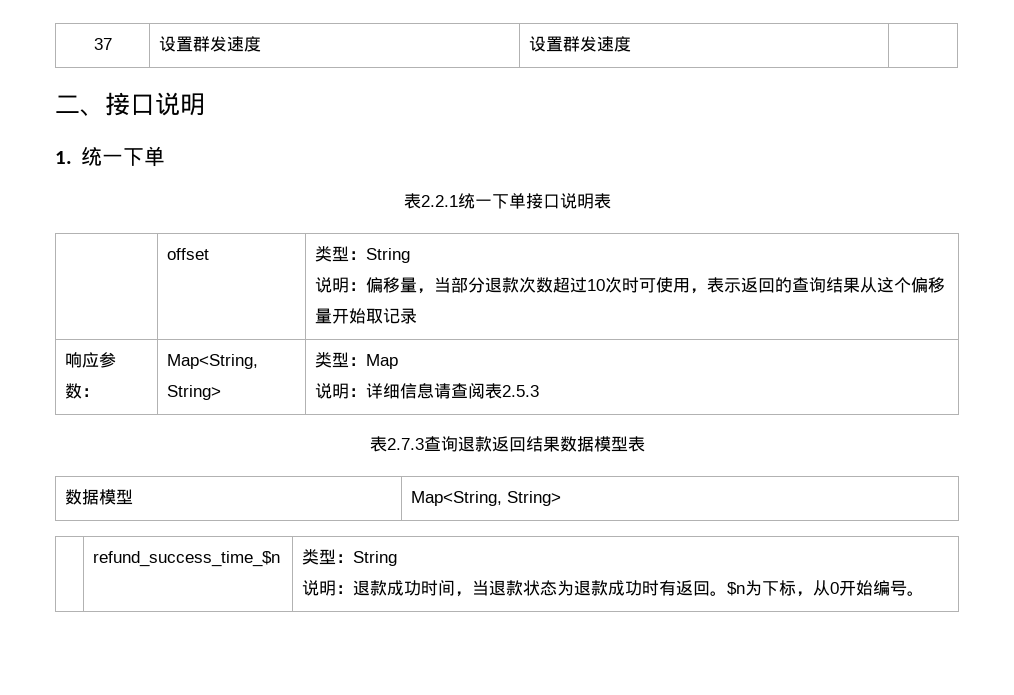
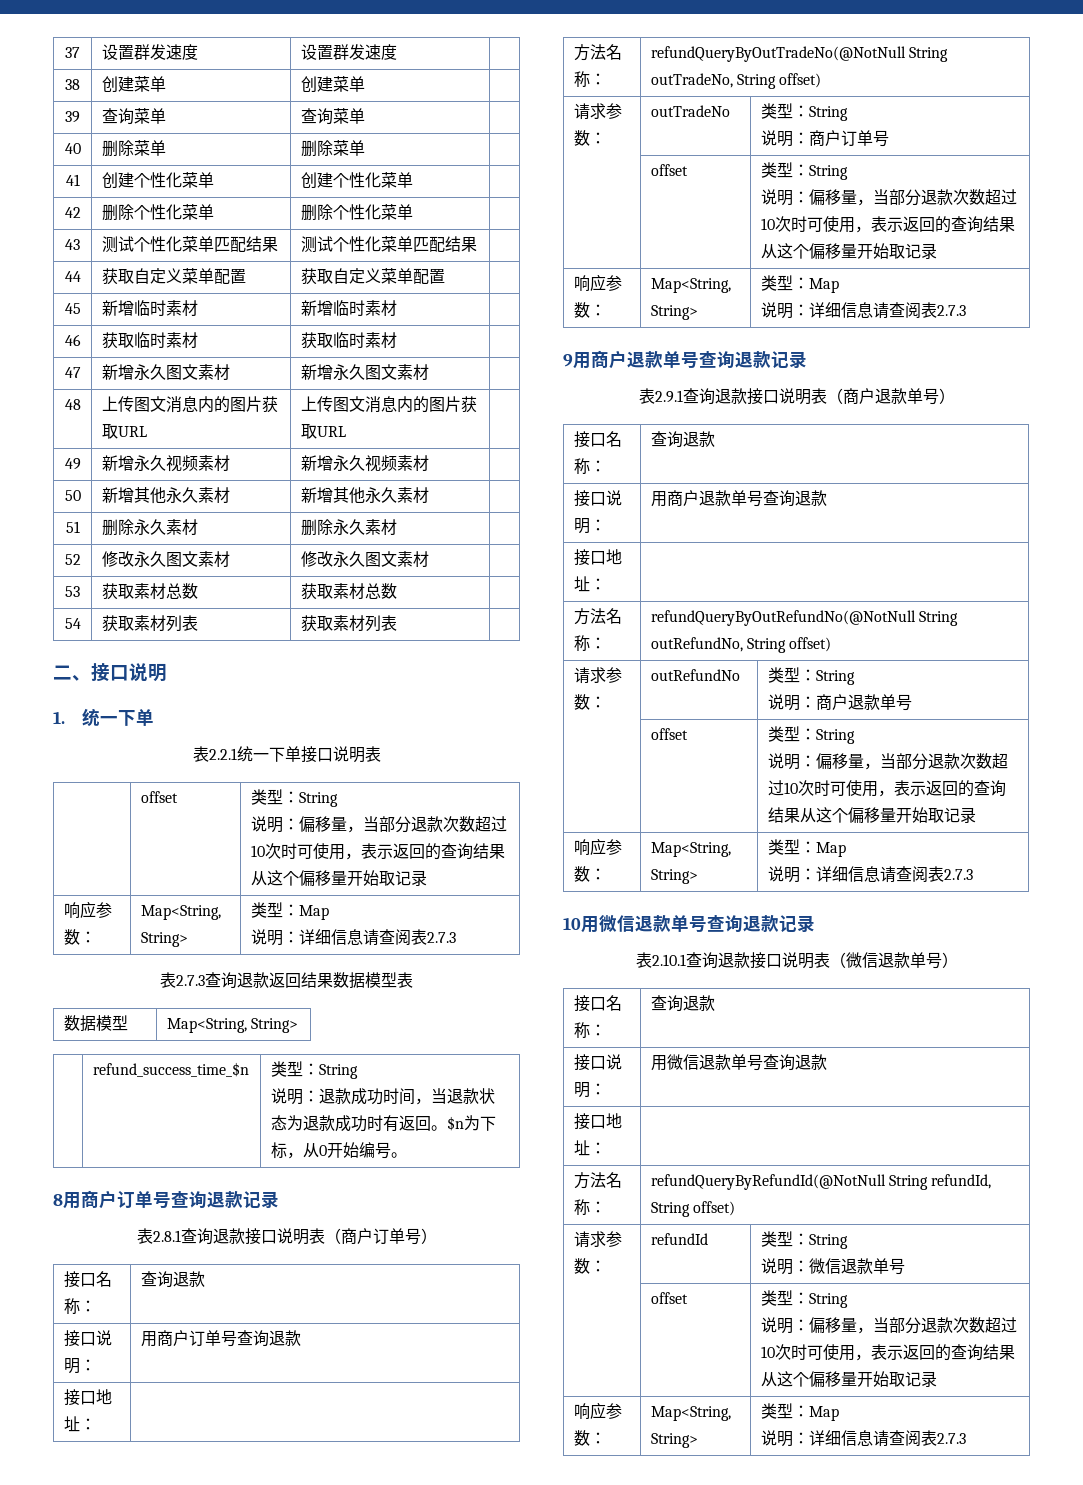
(632, 44) none -> [65,79,80,90] [101,76,166,93] [300,76,365,93] [65,111,80,123] [101,108,166,125] [300,108,365,125] [64,143,81,154] [101,140,166,157] [300,140,365,157] [65,174,80,186] [101,172,214,189] [300,172,413,189] [64,207,81,218] [101,204,214,221] [300,204,413,221] [65,239,80,250] [101,236,278,253] [300,236,477,253] [64,271,81,282] [101,268,246,285] [300,268,445,285] [64,303,81,314] [101,300,198,316] [300,300,397,316] [64,334,81,346] [101,332,198,349] [300,332,397,349] [64,367,81,378] [101,364,230,380] [300,364,429,380] [64,399,81,410] [101,396,278,413] [101,424,147,439] [300,396,477,413] [300,424,346,439] [64,458,81,470] [101,455,230,472] [300,455,429,472] [64,490,81,501] [101,487,230,504] [300,487,429,504] [65,521,80,533] [101,519,198,536] [300,519,397,536] [64,554,81,565] [101,551,230,567] [300,551,429,567] [65,586,80,597] [101,583,198,600] [300,583,397,600] [64,618,81,629] [101,615,198,632] [300,615,397,632] // 38 | 创建菜单 | 创建菜单 | // 39 | 查询菜单 | 查询菜单 | // 40 | 删除菜单 | 删除菜单 | // 41 | 创建个性化菜单 | 创建个性化菜单 | // 42 | 删除个性化菜单 | 删除个性化菜单 | // 43 | 测试个性化菜单匹配结果 | 测试个性化菜单匹配结果 | // 44 | 获取自定义菜单配置 | 获取自定义菜单配置 | // 45 | 新增临时素材 | 新增临时素材 | // 46 | 获取临时素材 | 获取临时素材 | // 47 | 新增永久图文素材 | 新增永久图文素材 | // 48 | 上传图文消息内的图片获取URL | 上传图文消息内的图片获取URL | // 49 | 新增永久视频素材 | 新增永久视频素材 | // 50 | 新增其他永久素材 | 新增其他永久素材 | // 51 | 删除永久素材 | 删除永久素材 | // 52 | 修改永久图文素材 | 修改永久图文素材 | // 53 | 获取素材总数 | 获取素材总数 | // 54 | 获取素材列表 | 获取素材列表 |
[502,385,540,397] 2.5.3 -> [426,932,456,943] 2.7.3
(925, 593) none -> [53,1190,279,1209] [136,1228,437,1245] [63,1271,112,1288] [63,1298,96,1314] [140,1271,205,1288] [63,1330,112,1347] [63,1358,96,1374] [140,1330,301,1347] [63,1389,112,1406] [63,1416,96,1432] [573,44,622,61] [573,71,606,87] [650,46,948,62] [650,73,822,89] [573,103,622,120] [573,130,606,146] [650,105,730,117] [760,103,848,121] [760,130,889,147] [650,164,688,176] [760,162,848,180] [760,189,1017,206] [760,216,1015,233] [760,243,937,260] [573,274,622,292] [573,302,606,318] [650,278,731,293] [650,305,698,320] [760,275,839,293] [760,302,966,319] [563,350,807,369] [638,388,955,405] [573,431,622,448] [573,458,606,474] [650,431,715,448] [573,490,622,507] [573,518,606,534] [650,490,827,507] [573,549,622,566] [573,576,606,592] [573,608,622,625] [573,635,606,651] [650,610,958,626] [650,637,832,653] [573,667,622,684] [573,694,606,710] [650,669,740,681] [767,667,855,685] [767,694,912,711] [650,728,688,740] [767,726,855,744] [767,753,1008,770] [767,780,1006,797] [767,807,976,824] [573,838,622,856] [573,866,606,882] [650,842,731,857] [650,869,698,884] [767,839,846,857] [767,866,973,883] [563,914,815,933] [635,952,958,969] [573,995,622,1012] [573,1022,606,1038] [650,995,715,1012] [573,1054,622,1071] [573,1082,606,1098] [650,1054,827,1071] [573,1113,622,1130] [573,1140,606,1156] [573,1172,622,1189] [573,1199,606,1215] [650,1174,992,1190] [650,1201,735,1217] [573,1231,622,1248] [573,1258,606,1274] [650,1233,708,1245] [760,1231,848,1249] [760,1258,905,1275] [650,1292,688,1304] [760,1290,848,1308] [760,1317,1017,1334] [760,1344,1015,1361] [760,1371,937,1388] [573,1402,622,1420] [573,1430,606,1446] [650,1406,731,1421] [650,1433,698,1448] [760,1403,839,1421] [760,1430,966,1447] // 8用商户订单号查询退款记录 // 表2.8.1查询退款接口说明表（商户订单号） // 接口名称： | 查询退款 // 接口说明： | 用商户订单号查询退款 // 接口地址： | // 方法名称： | refundQueryByOutTradeNo(@NotNull String outTradeNo, String offset) // 请求参数： | outTradeNo | 类型：String // 说明：商户订单号 // | offset | 类型：String // 说明：偏移量，当部分退款次数超过10次时可使用，表示返回的查询结果从这个偏移量开始取记录 // 响应参数： | Map<String, String> | 类型：Map // 说明：详细信息请查阅表2.7.3 // 9用商户退款单号查询退款记录 // 表2.9.1查询退款接口说明表（商户退款单号） // 接口名称： | 查询退款 // 接口说明： | 用商户退款单号查询退款 // 接口地址： | // 方法名称： | refundQueryByOutRefundNo(@NotNull String outRefundNo, String offset) // 请求参数： | outRefundNo | 类型：String // 说明：商户退款单号 // | offset | 类型：String // 说明：偏移量，当部分退款次数超过10次时可使用，表示返回的查询结果从这个偏移量开始取记录 // 响应参数： | Map<String, String> | 类型：Map // 说明：详细信息请查阅表2.7.3 // 10用微信退款单号查询退款记录 // 表2.10.1查询退款接口说明表（微信退款单号） // 接口名称： | 查询退款 // 接口说明： | 用微信退款单号查询退款 // 接口地址： | // 方法名称： | refundQueryByRefundId(@NotNull String refundId, String offset) // 请求参数： | refundId | 类型：String // 说明：微信退款单号 // | offset | 类型：String // 说明：偏移量，当部分退款次数超过10次时可使用，表示返回的查询结果从这个偏移量开始取记录 // 响应参数： | Map<String, String> | 类型：Map // 说明：详细信息请查阅表2.7.3

